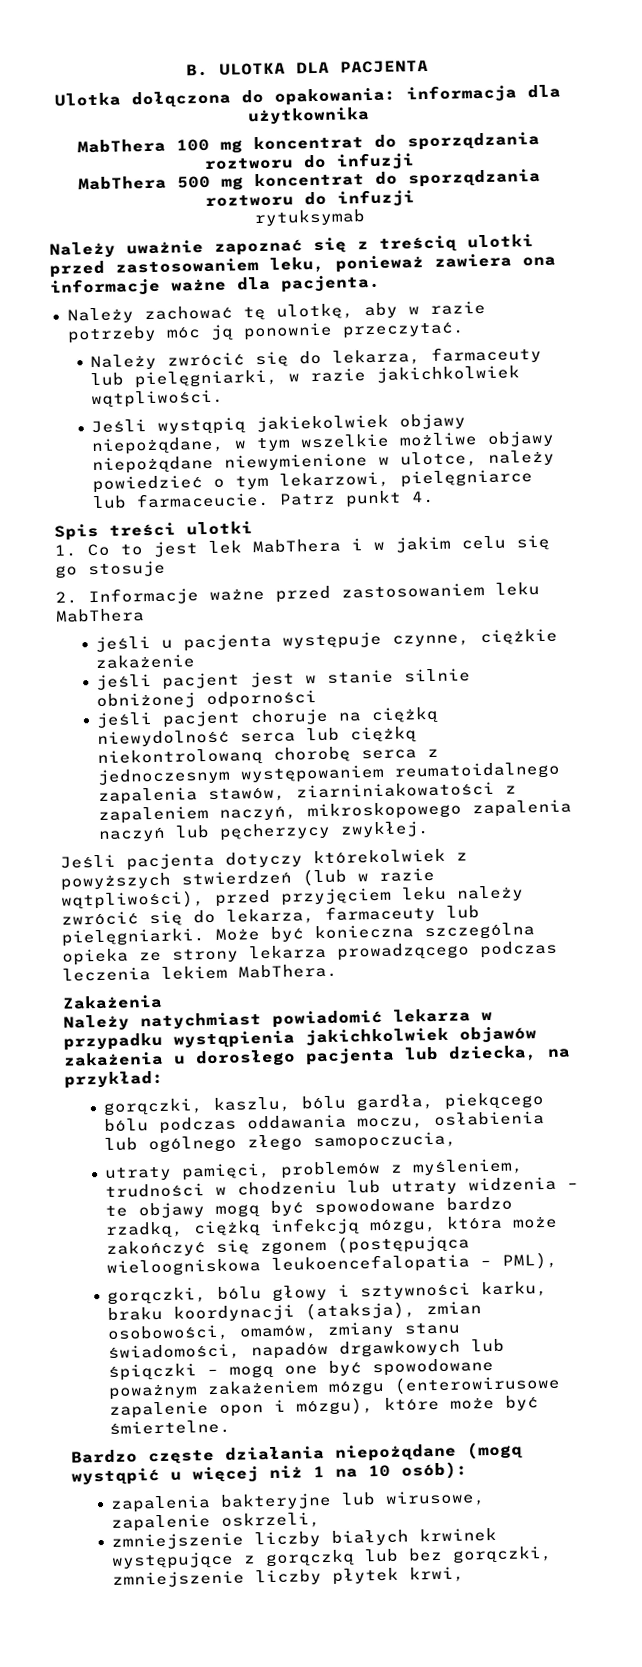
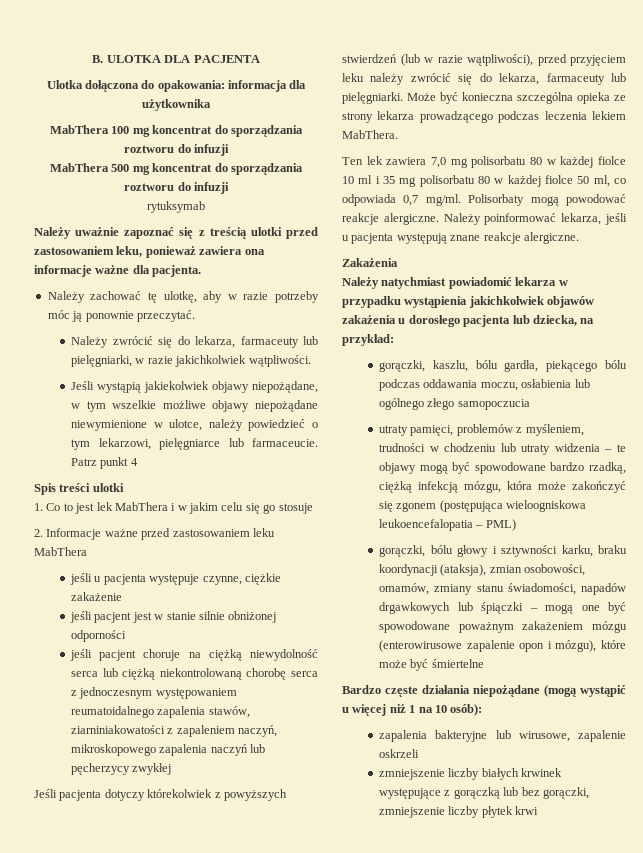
[411,490,436,504] 4. -> [130,458,138,466] 4
[340,821,431,838] zwykłej. -> [132,763,172,775] zwykłej
(338, 971) none -> [342,156,626,168] [342,175,626,187] [342,194,626,206] [342,213,627,225] [342,232,579,244] // Ten lek zawiera 7,0 mg polisorbatu 80 w każdej fiolce 10 ml i 35 mg polisorbatu 80 w każdej fiolce 50 ml, co odpowiada 0,7 mg/ml. Polisorbaty mogą powodować reakcje alergiczne. Należy poinformować lekarza, jeśli u pacjenta występują znane reakcje alergiczne.
[313,1131,458,1151] samopoczucia, -> [457,399,530,410] samopoczucia
[502,1251,559,1270] PML), -> [485,519,516,531] PML)
[109,1419,232,1435] śmiertelne. -> [431,659,484,668] śmiertelne
[221,1512,322,1529] oskrzeli, -> [378,749,419,758] oskrzeli
[409,1566,466,1583] krwi, -> [515,806,539,815] krwi

